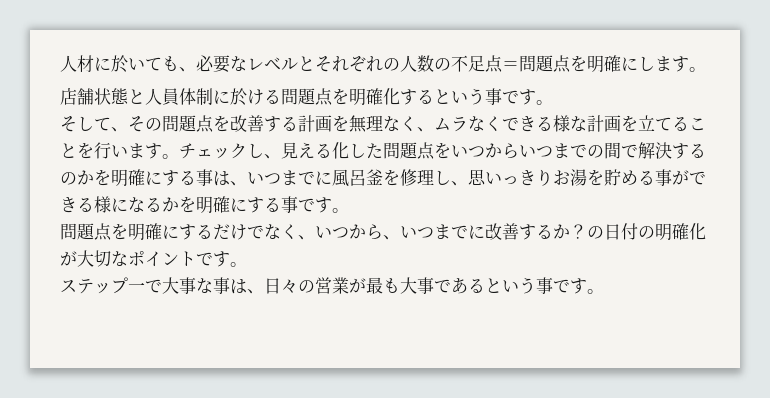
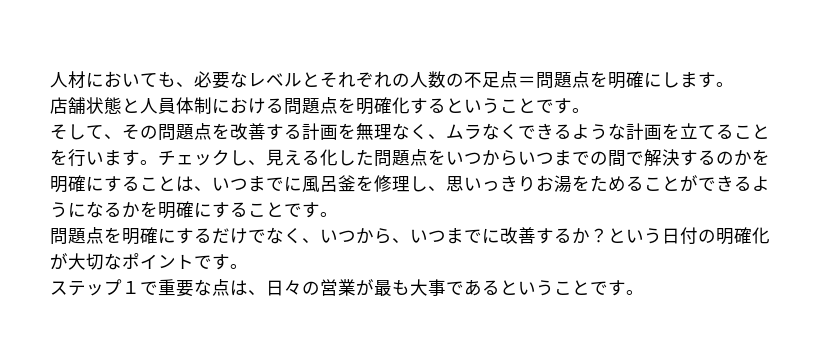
[111,55,128,73] 於 -> [104,71,122,87] お
[230,88,247,106] 於 -> [230,97,248,113] お
[485,88,502,105] 事 -> [500,98,536,113] こと
[553,115,570,132] 様 -> [572,124,608,140] よう
[196,169,213,186] 事 -> [140,176,176,191] こと
[604,169,672,186] 貯める事 -> [590,175,680,192] ためること
[94,196,111,213] 様 -> [752,176,770,191] [50,202,68,218] よう
[281,196,298,213] 事 -> [248,202,284,217] こと
[587,226,604,239] の -> [608,228,662,244] という
[128,277,230,294] 一で大事な事 -> [122,279,230,297] １で重要な点
[536,277,553,294] 事 -> [554,280,590,295] こと

